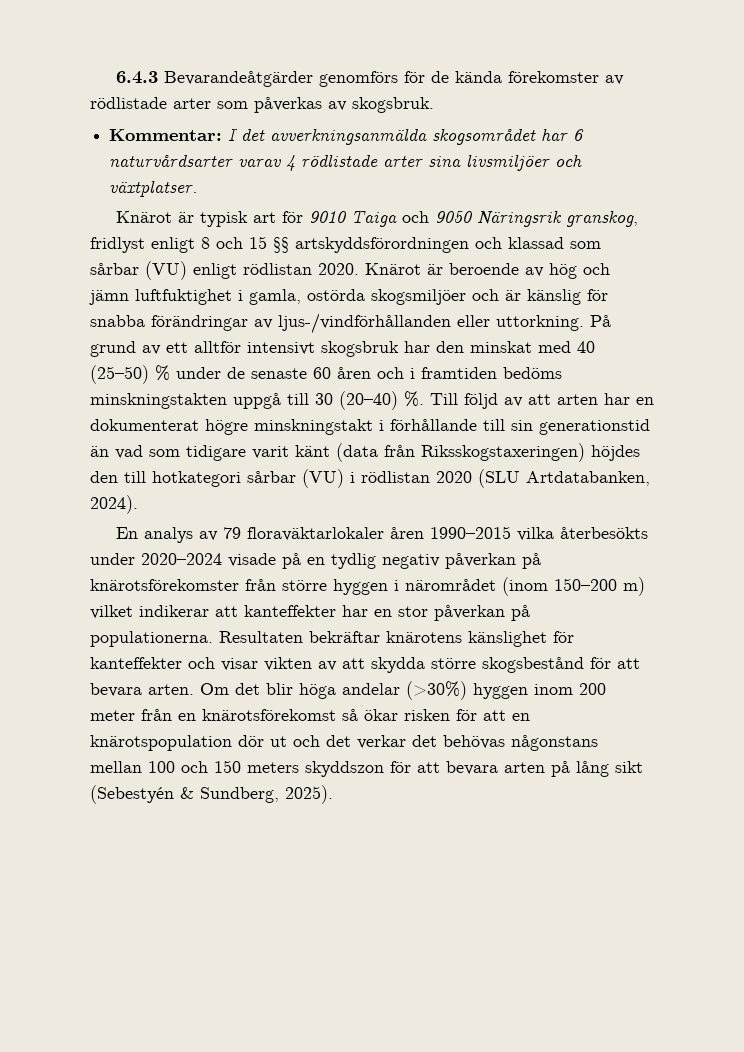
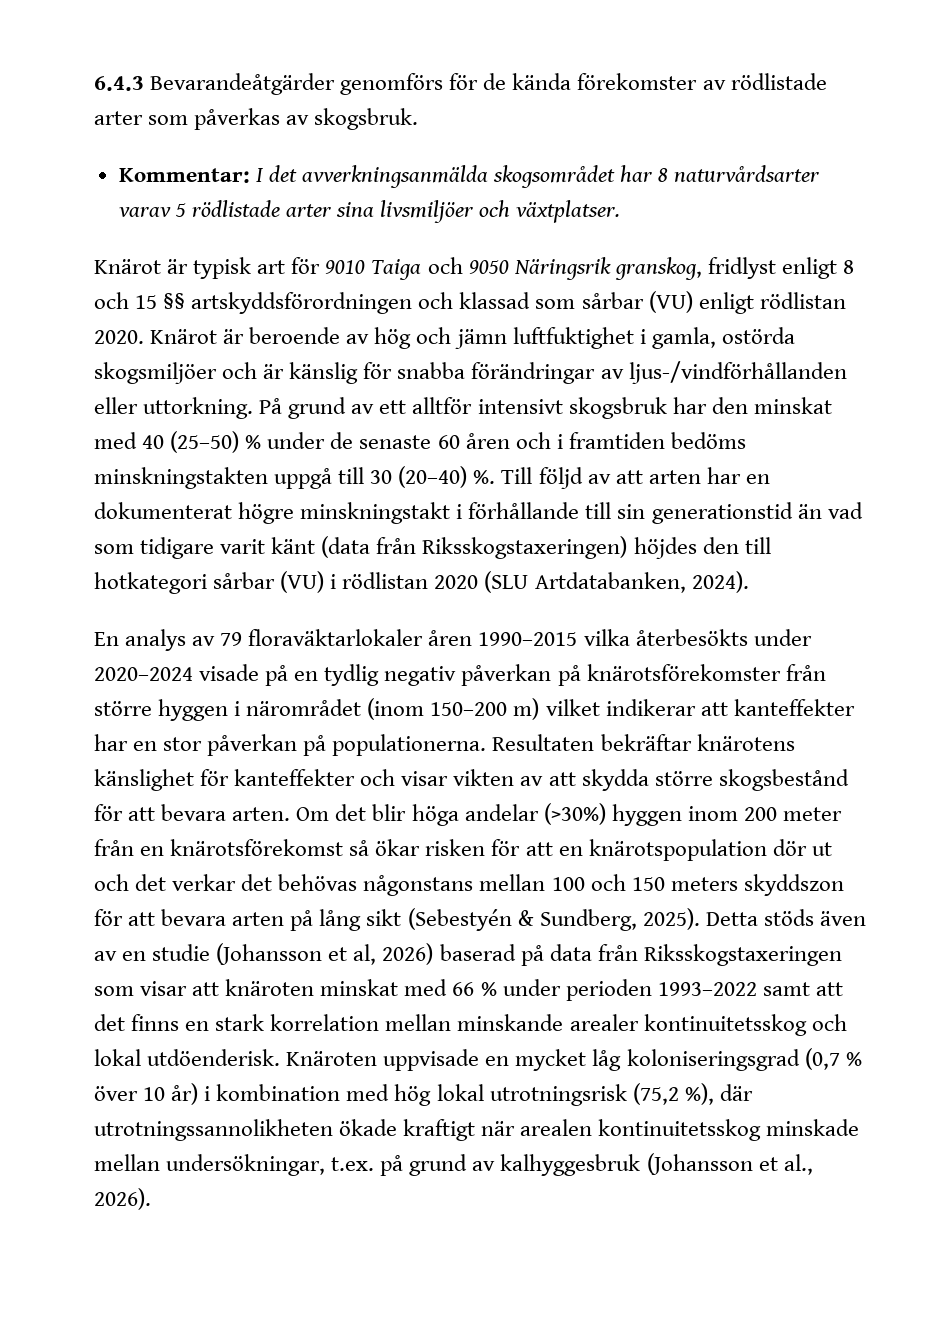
[573,129,585,141] 6 -> [658,168,669,182] 8
[286,155,296,171] 4 -> [174,203,186,217] 5
(333, 794) none -> [705,909,866,926] [94,943,842,966] [94,979,843,1001] [94,1014,847,1036] [94,1048,862,1071] [94,1083,753,1106] [94,1119,860,1141] [94,1153,813,1176] [94,1188,151,1210] Detta stöds även av en studie (Johansson et al, 2026) baserad på data från Riksskogstaxeringen som visar att knäroten minskat med 66 % under perioden 1993–2022 samt att det finns en stark korrelation mellan minskande arealer kontinuitetsskog och lokal utdöenderisk. Knäroten uppvisade en mycket låg koloniseringsgrad (0,7 % över 10 år) i kombination med hög lokal utrotningsrisk (75,2 %), där utrotningssannolikheten ökade kraftigt när arealen kontinuitetsskog minskade mellan undersökningar, t.ex. på grund av kalhyggesbruk (Johansson et al., 2026).

